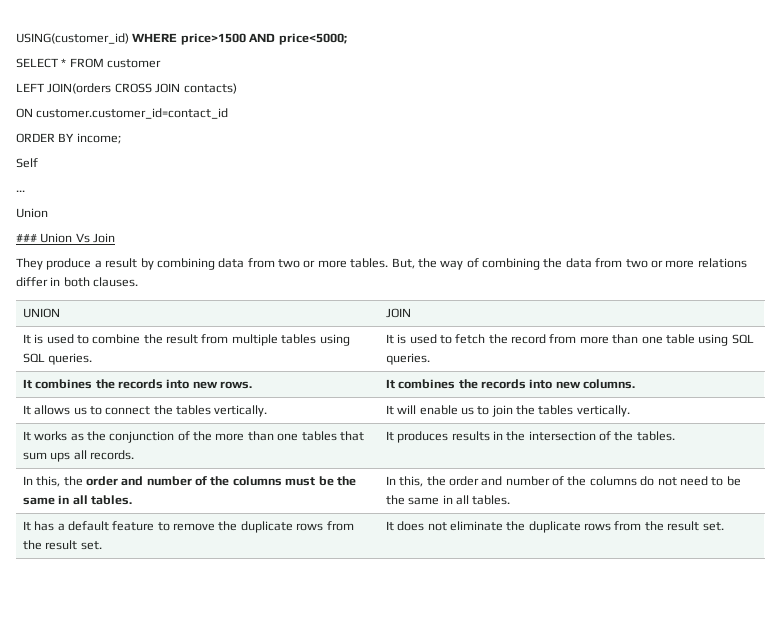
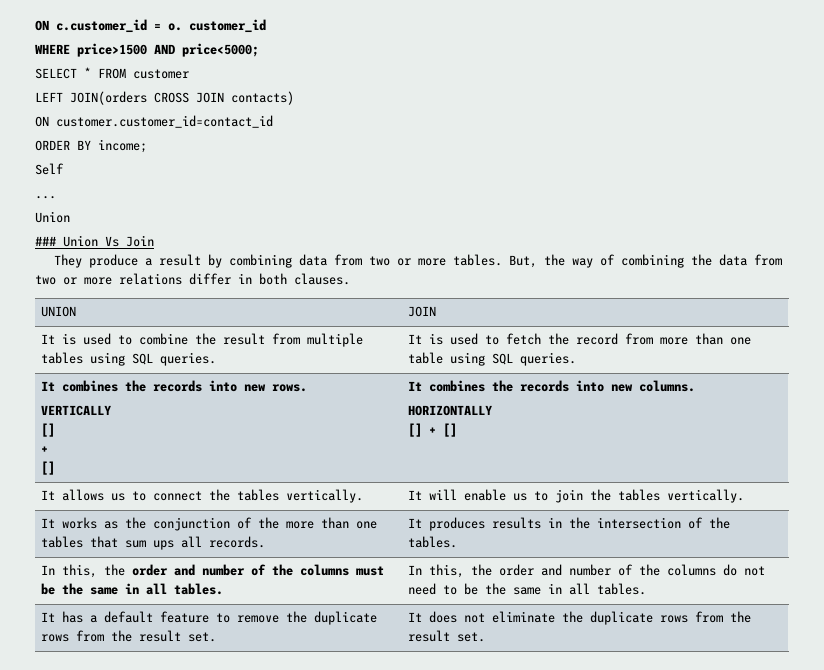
[16,33,129,44] USING(customer_id) -> [35,19,266,33] ON c.customer_id = o. customer_id //
(253, 385) none -> [41,405,112,416] [41,423,56,437] [41,446,49,453] [41,461,56,475] // VERTICALLY // [] // + // []
(636, 384) none -> [408,405,493,416] [408,423,458,437] // HORIZONTALLY // [] + []

